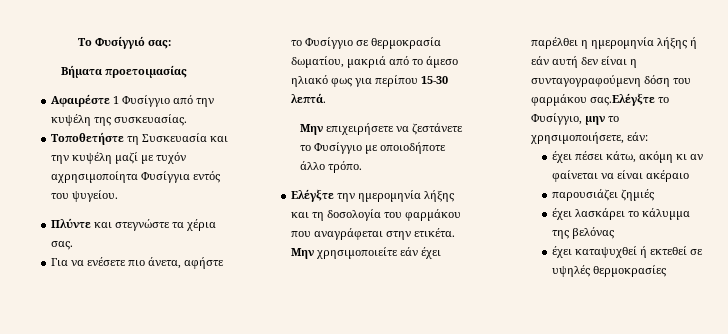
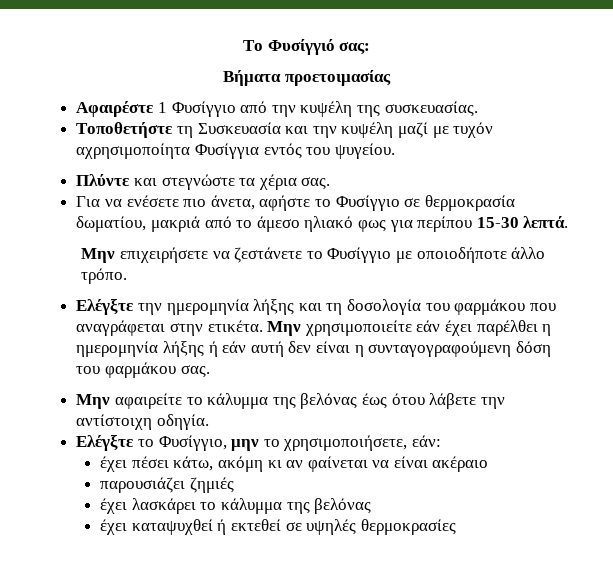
[590,93,656,106] σας.Ελέγξτε -> [180,365,210,378] [76,393,505,409] [76,414,210,430] [76,434,134,451] σας. // Μην αφαιρείτε το κάλυμμα της βελόνας έως ότου λάβετε την αντίστοιχη οδηγία. // Ελέγξτε

